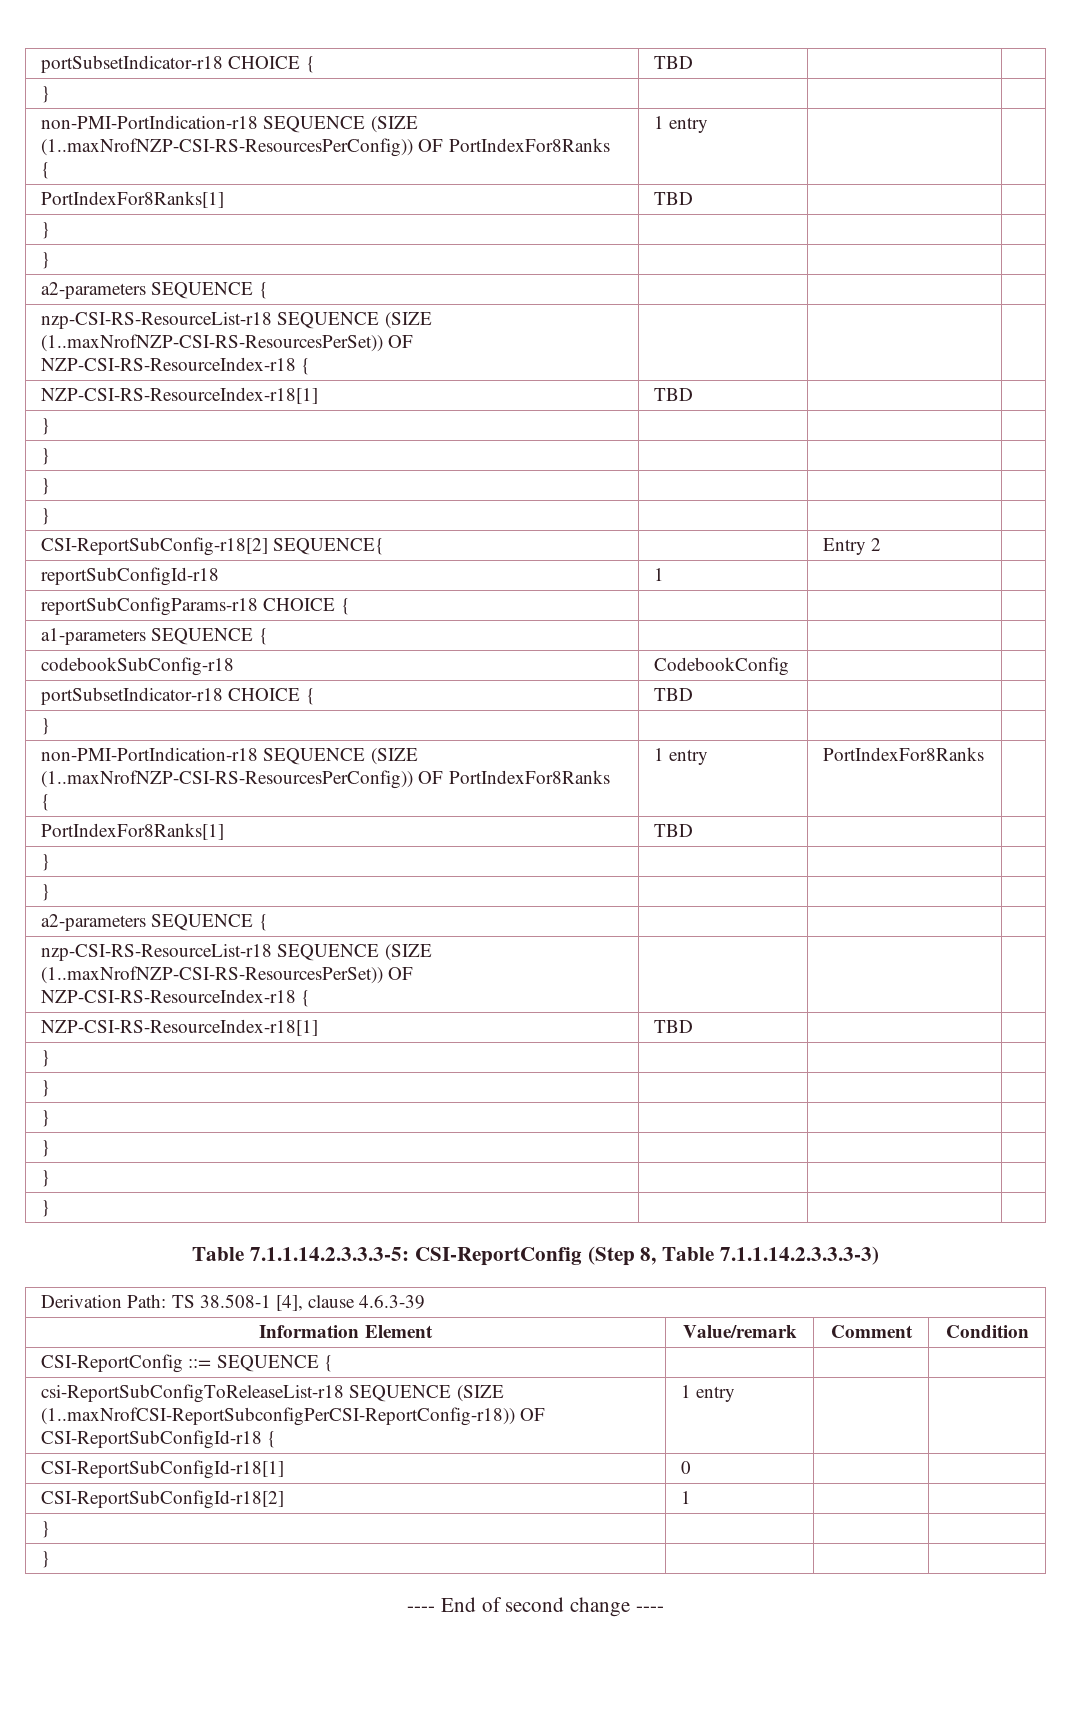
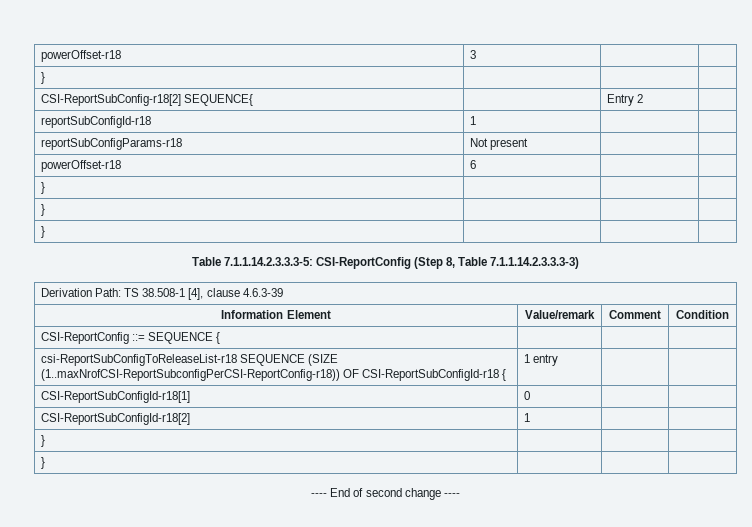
[41,55,315,73] [654,56,694,69] [41,86,51,103] [41,115,418,133] [41,138,610,157] [41,162,51,179] [654,116,709,133] [41,191,225,208] [654,192,694,205] [41,222,51,239] [41,252,51,269] [41,282,268,299] [41,312,432,329] [41,334,414,352] [41,357,311,375] [41,387,319,404] [654,388,694,401] [41,418,51,435] [41,448,51,465] [41,478,51,495] portSubsetIndicator-r18 CHOICE { | TBD | | // } | | | // non-PMI-PortIndication-r18 SEQUENCE (SIZE (1..maxNrofNZP-CSI-RS-ResourcesPerConfig)) OF PortIndexFor8Ranks { | 1 entry | | // PortIndexFor8Ranks[1] | TBD | | // } | | | // } | | | // a2-parameters SEQUENCE { | | | // nzp-CSI-RS-ResourceList-r18 SEQUENCE (SIZE (1..maxNrofNZP-CSI-RS-ResourcesPerSet)) OF NZP-CSI-RS-ResourceIndex-r18 { | | | // NZP-CSI-RS-ResourceIndex-r18[1] | TBD | | // } | | | // } | | | // } | -> [40,50,121,62] [469,50,476,59] powerOffset-r18 | 3
[263,598,350,615] [41,628,268,645] [41,657,235,676] [654,657,790,676] [41,687,315,705] [654,688,694,701] [41,718,51,735] [41,747,418,765] [41,770,610,789] [41,794,51,811] [654,748,709,765] [823,747,985,761] [41,823,225,840] [654,824,694,837] [41,854,51,871] [41,884,51,901] [41,914,268,931] [41,944,432,961] [41,966,414,984] [41,989,311,1007] [41,1019,319,1036] [654,1020,694,1033] [41,1050,51,1067] [41,1080,51,1097] [41,1110,51,1127] CHOICE { | | | // a1-parameters SEQUENCE { | | | // codebookSubConfig-r18 | CodebookConfig | | // portSubsetIndicator-r18 CHOICE { | TBD | | // } | | | // non-PMI-PortIndication-r18 SEQUENCE (SIZE (1..maxNrofNZP-CSI-RS-ResourcesPerConfig)) OF PortIndexFor8Ranks { | 1 entry | PortIndexFor8Ranks | // PortIndexFor8Ranks[1] | TBD | | // } | | | // } | | | // a2-parameters SEQUENCE { | | | // nzp-CSI-RS-ResourceList-r18 SEQUENCE (SIZE (1..maxNrofNZP-CSI-RS-ResourcesPerSet)) OF NZP-CSI-RS-ResourceIndex-r18 { | | | // NZP-CSI-RS-ResourceIndex-r18[1] | TBD | | // } | | | // } | | | // } | -> [469,138,529,150] [40,160,121,172] [469,160,476,169] | Not present | | // powerOffset-r18 | 6

